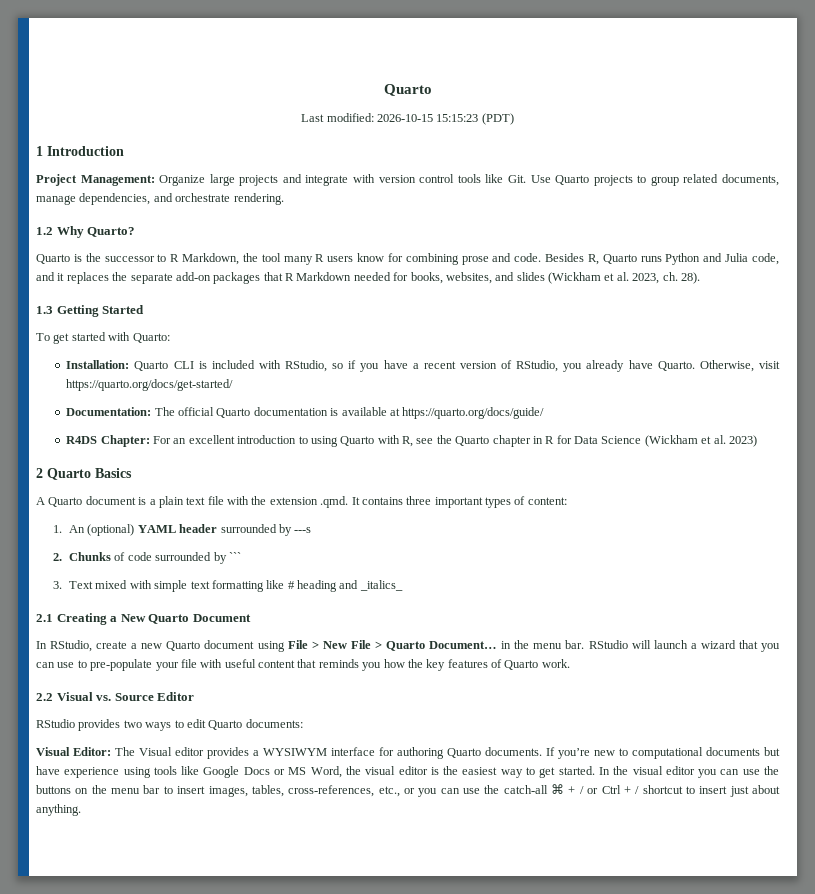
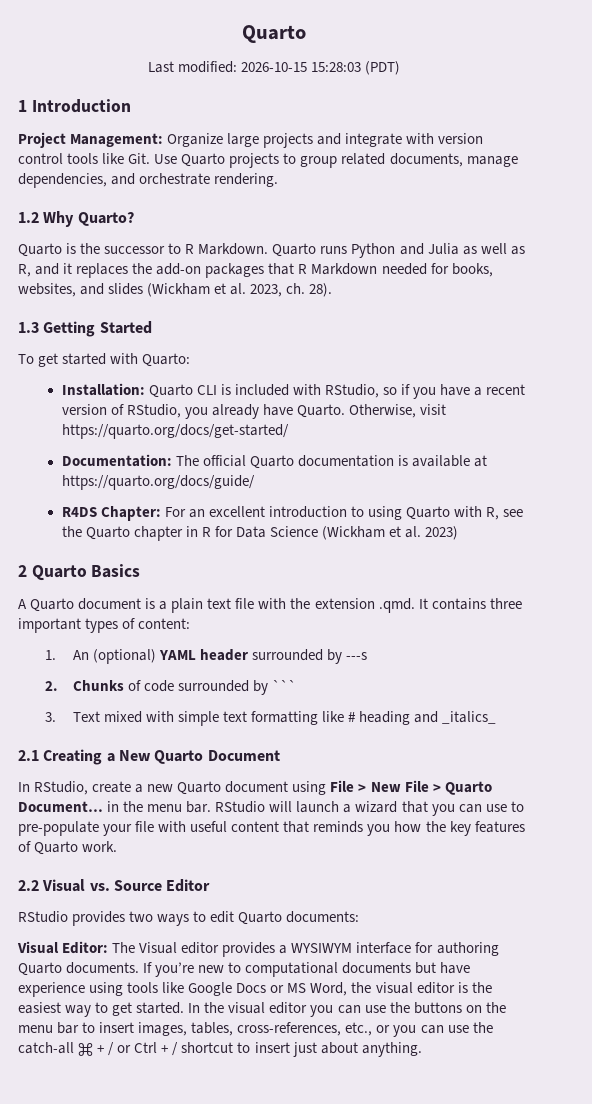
[436,114,479,122] 15:15:23 -> [311,62,362,72] 15:28:03
[182,253,599,265] Markdown, the tool many R users know for combining prose and code. Besides R, -> [198,243,269,255] Markdown.
[752,253,780,265] code, -> [462,243,525,255] [18,264,31,277] as well as R,
[130,273,173,284] separate -> (153, 268) none

